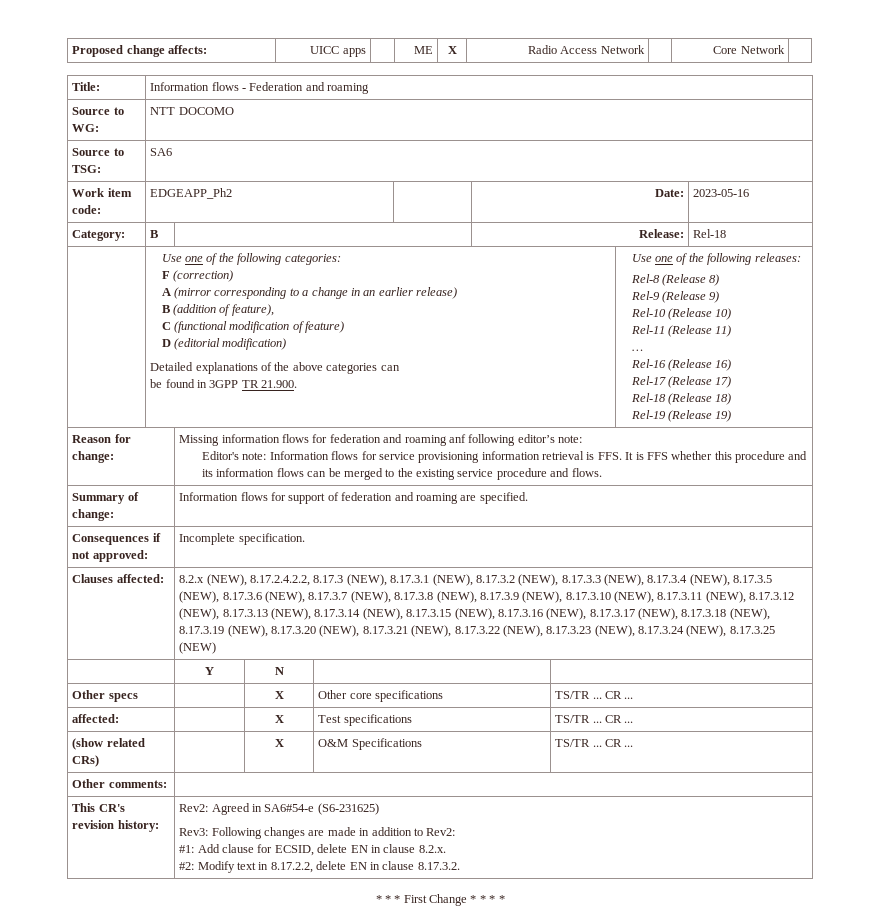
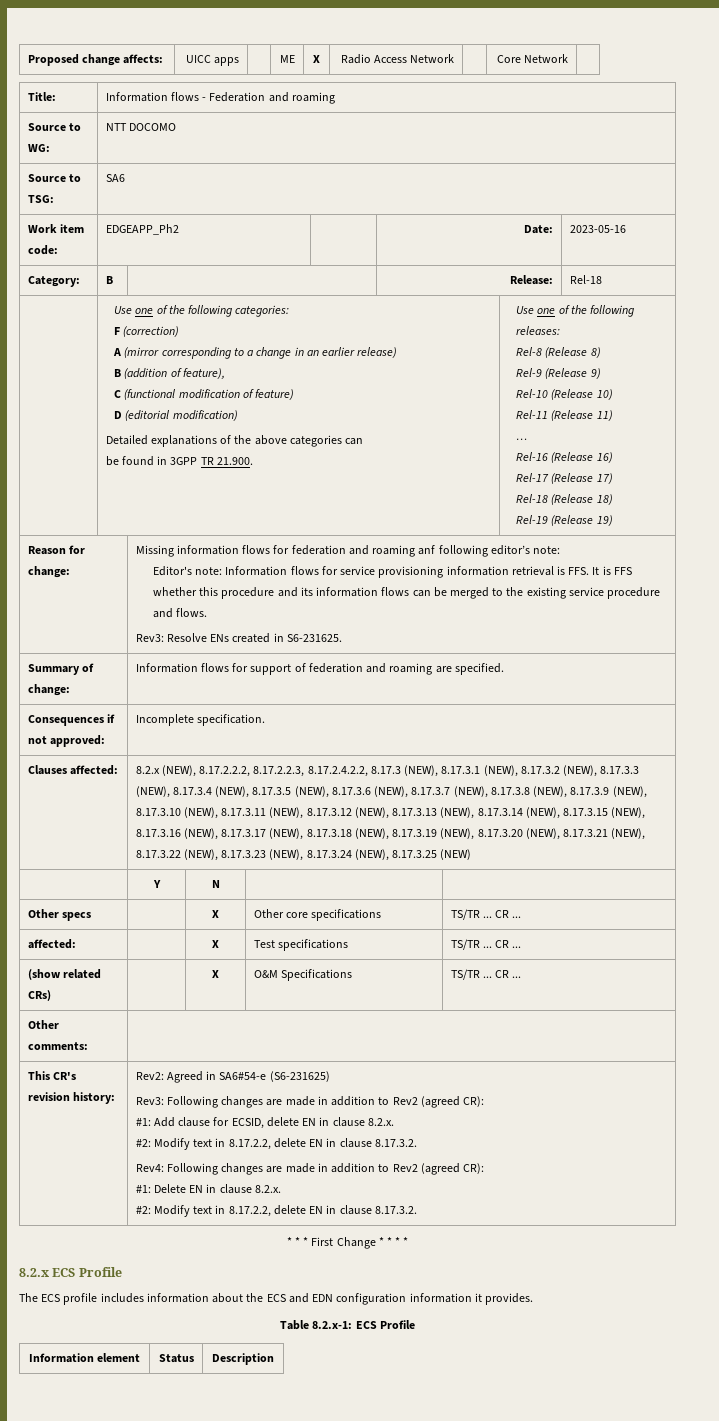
(602, 472) none -> [135,633,342,643] // Rev3: Resolve ENs created in S6-231625.
(247, 580) none -> [199,766,305,777] 8.17.2.2.2, 8.17.2.2.3,
[426,828,456,836] Rev2: -> [392,1096,485,1108] Rev2 (agreed CR):
(460, 866) none -> [135,1163,485,1175] [135,1184,281,1194] [135,1205,417,1217] // Rev4: Following changes are made in addition to Rev2 (agreed CR): // #1: Delete EN in clause 8.2.x. // #2: Modify text in 8.17.2.2, delete EN in clause 8.17.3.2.
(505, 899) none -> [19,1267,122,1277] [19,1293,534,1305] [280,1320,415,1330] [28,1353,141,1363] [158,1354,194,1363] [212,1353,274,1365] // 8.2.x ECS Profile // The ECS profile includes information about the ECS and EDN configuration information it provides. // Table 8.2.x-1: ECS Profile // Information element | Status | Description

